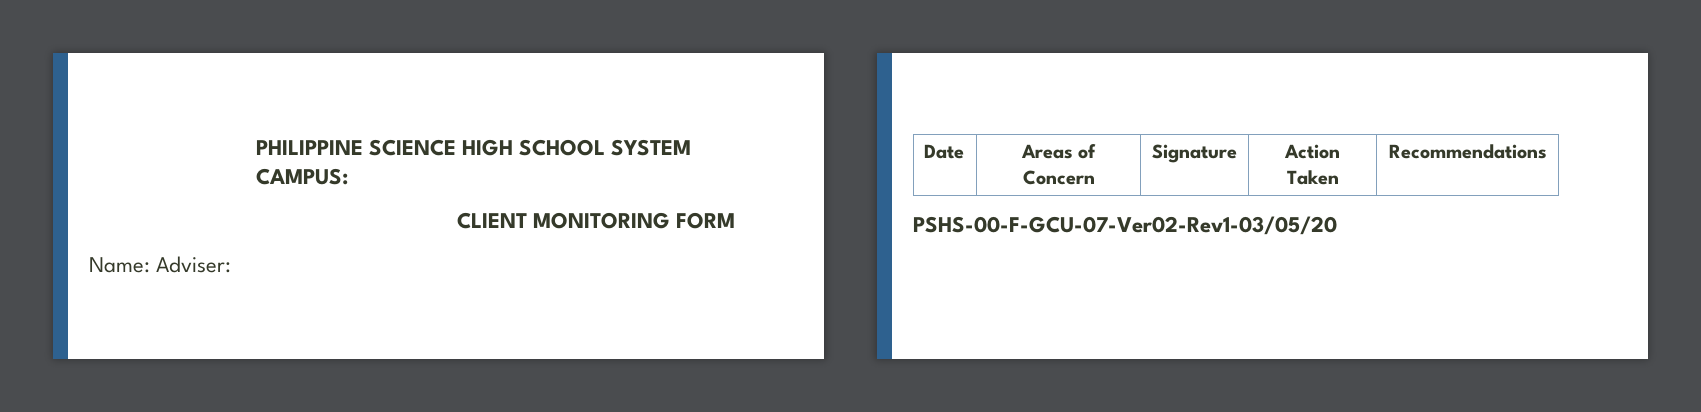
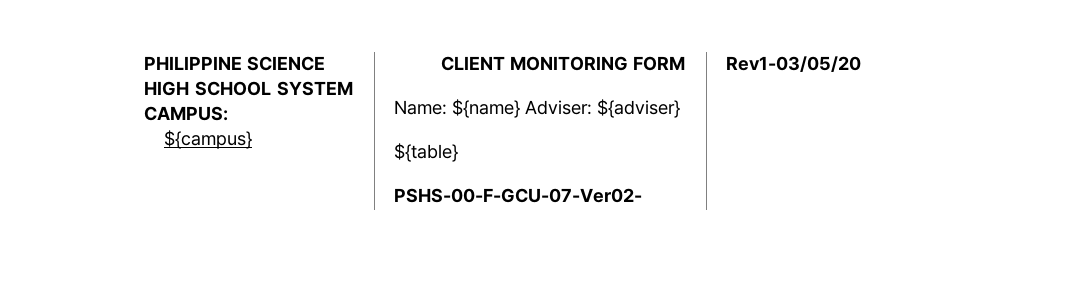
(348, 176) none -> [163,130,252,149] // ${campus}
(150, 265) none -> [452,99,520,118] ${name}
[924,144,965,159] [1020,144,1097,159] [1022,170,1095,185] [1152,144,1237,163] [1284,144,1340,159] [1286,170,1339,185] [1388,144,1547,159] // Date | Areas of Concern | Signature | Action Taken | Recommendations -> [597,99,680,118] [394,143,458,162] ${adviser} // ${table}

